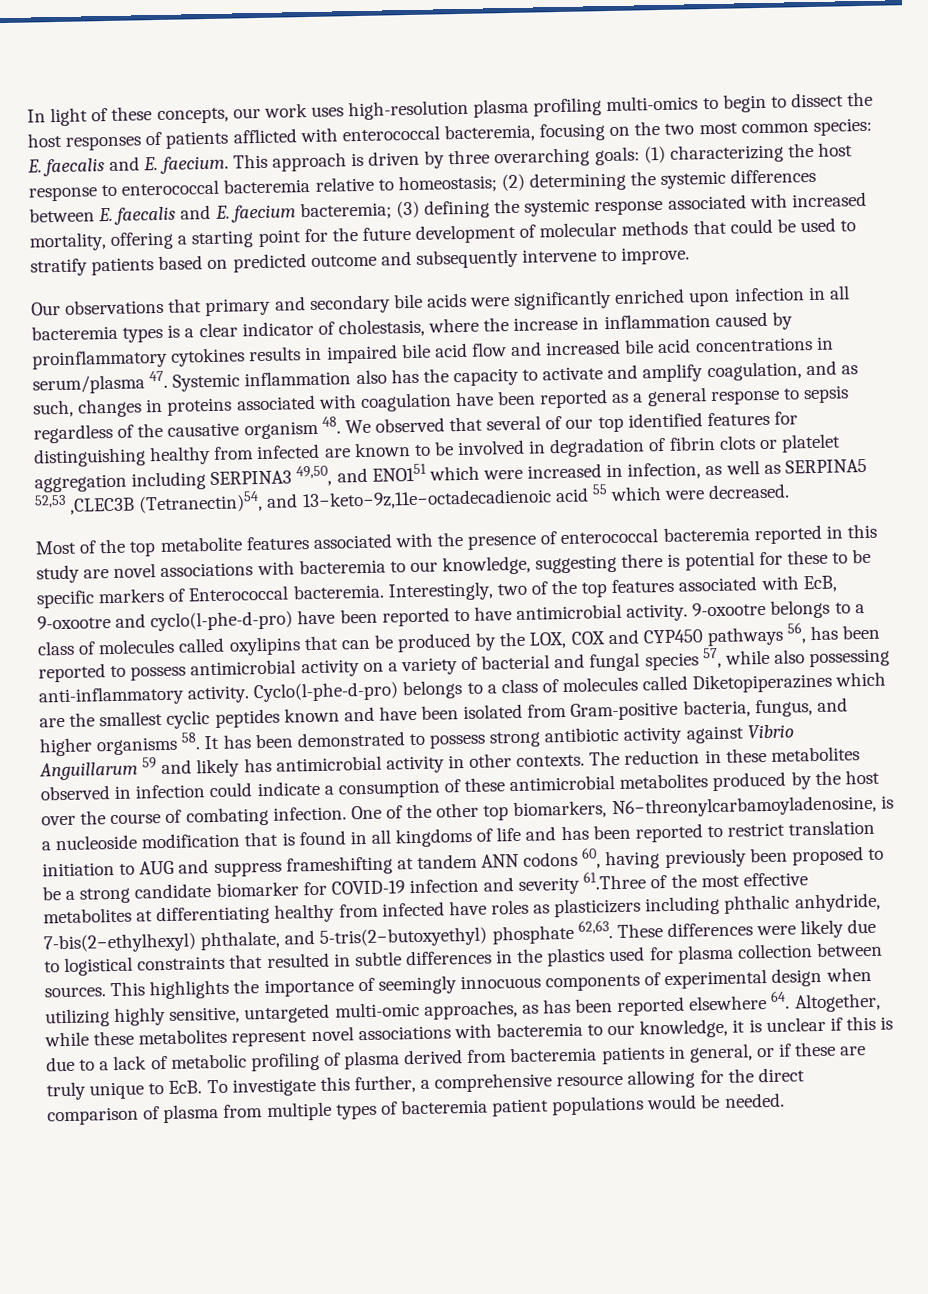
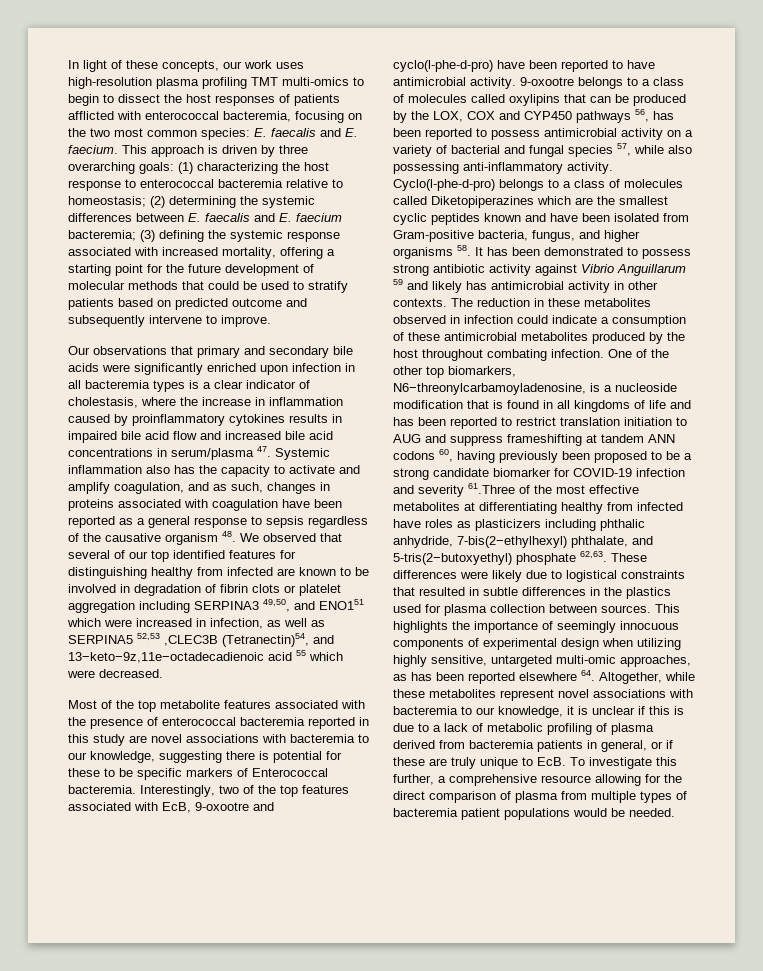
(603, 107) none -> [251,77,278,86] TMT
[41,809,183,826] over the course of -> [422,349,483,361] throughout

